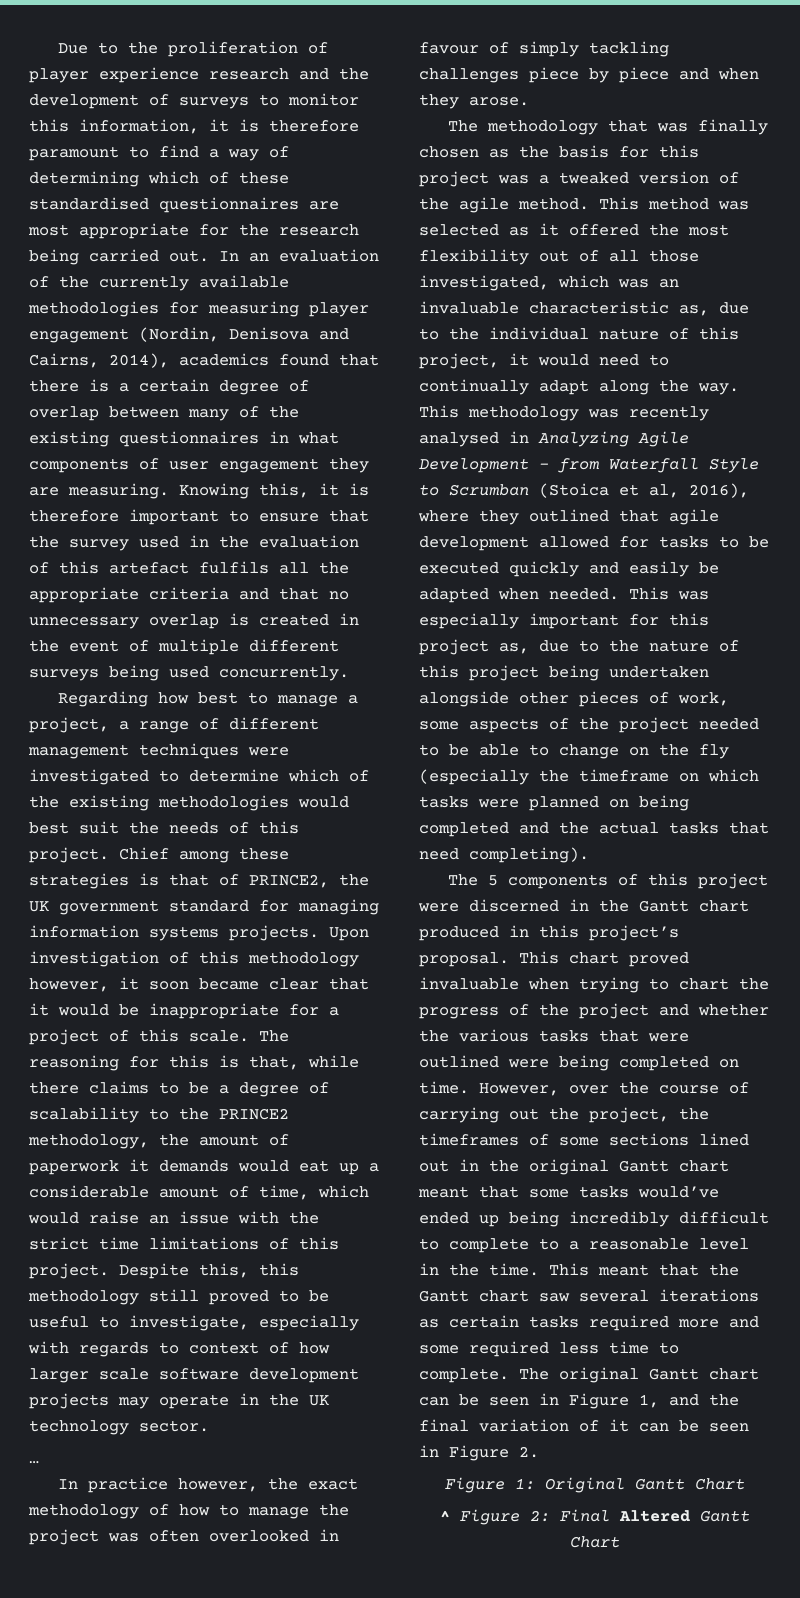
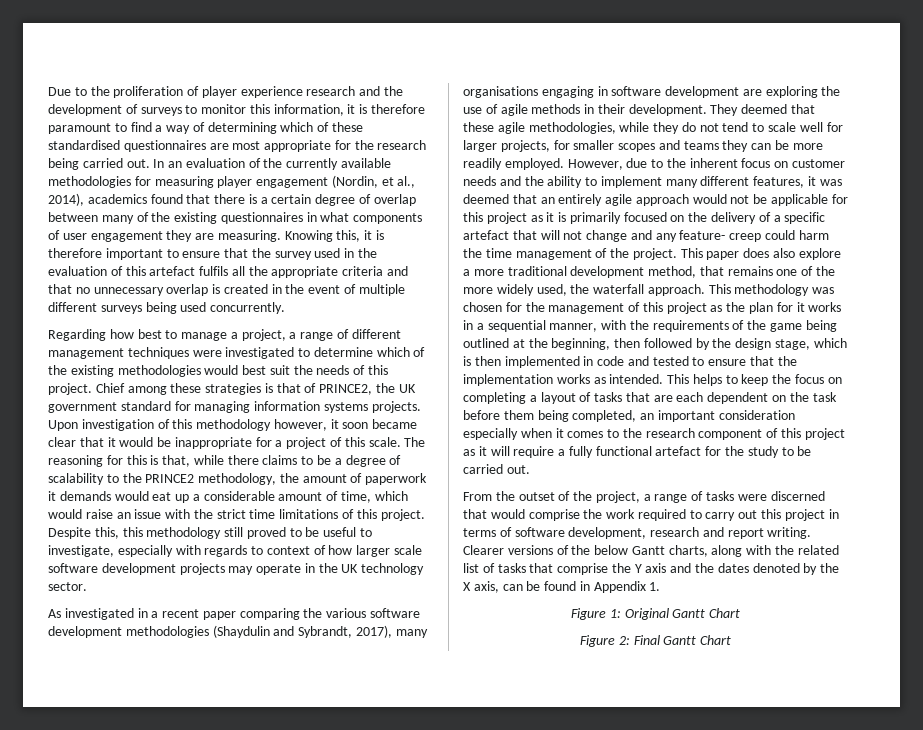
[229,327,349,340] [29,353,99,368] Denisova and Cairns, -> [381,176,416,188] et al.,
[29,1461,39,1464] [58,1477,359,1493] [28,1504,349,1519] [29,1529,339,1545] [419,41,669,57] [419,67,759,83] [419,94,529,109] [448,119,769,135] [419,145,699,158] [419,171,739,187] [419,197,749,213] [419,223,729,236] [419,249,699,265] [419,275,679,291] [419,301,749,316] [419,327,739,340] [419,353,669,369] [419,379,739,395] [419,405,709,421] [419,431,689,447] [419,458,759,473] [419,483,749,498] [418,509,719,525] [419,536,769,551] [419,561,719,577] [419,587,709,603] [419,613,709,629] [419,639,739,655] [419,665,709,681] [419,691,729,707] [419,717,759,733] [419,744,729,759] [419,769,759,785] [419,795,689,811] [419,822,769,837] [419,847,589,863] [448,873,769,889] [418,899,749,912] [419,925,679,941] [419,951,689,967] [419,977,769,993] [419,1003,769,1019] [419,1029,689,1042] [419,1055,739,1071] [419,1081,749,1096] [419,1107,709,1123] [419,1133,749,1146] [419,1159,729,1175] [418,1186,719,1198] [419,1211,769,1227] [419,1238,749,1253] [419,1263,739,1276] [419,1289,759,1302] [419,1315,759,1331] [419,1341,679,1357] [419,1367,759,1383] [419,1393,739,1409] [419,1419,749,1432] [419,1445,539,1461] … // In practice however, the exact methodology of how to manage the project was often overlooked in favour of simply tackling challenges piece by piece and when they arose. // The methodology that was finally chosen as the basis for this project was a tweaked version of the agile method. This method was selected as it offered the most flexibility out of all those investigated, which was an invaluable characteristic as, due to the individual nature of this project, it would need to continually adapt along the way. This methodology was recently analysed in Analyzing Agile Development – from Waterfall Style to Scrumban (Stoica et al, 2016), where they outlined that agile development allowed for tasks to be executed quickly and easily be adapted when needed. This was especially important for this project as, due to the nature of this project being undertaken alongside other pieces of work, some aspects of the project needed to be able to change on the fly (especially the timeframe on which tasks were planned on being completed and the actual tasks that need completing). // The 5 components of this project were discerned in the Gantt chart produced in this project’s proposal. This chart proved invaluable when trying to chart the progress of the project and whether the various tasks that were outlined were being completed on time. However, over the course of carrying out the project, the timeframes of some sections lined out in the original Gantt chart meant that some tasks would’ve ended up being incredibly difficult to complete to a reasonable level in the time. This meant that the Gantt chart saw several iterations as certain tasks required more and some required less time to complete. The original Gantt chart can be seen in Figure 1, and the final variation of it can be seen in Figure 2. -> [48,608,421,620] [48,625,428,638] [463,86,841,98] [463,104,816,116] [463,122,843,134] [463,140,823,152] [463,158,846,170] [463,176,842,188] [463,194,848,206] [463,212,826,224] [463,230,829,242] [463,248,841,260] [463,266,836,278] [463,284,835,296] [463,302,842,314] [463,320,837,332] [463,338,847,350] [463,356,797,368] [463,374,842,386] [463,392,837,404] [463,410,795,422] [463,428,845,440] [463,446,812,458] [463,464,530,474] [463,491,825,503] [463,509,839,521] [463,527,812,539] [463,545,839,557] [463,563,840,575] [463,581,661,593] As investigated in a recent paper comparing the various software development methodologies (Shaydulin and Sybrandt, 2017), many organisations engaging in software development are exploring the use of agile methods in their development. They deemed that these agile methodologies, while they do not tend to scale well for larger projects, for smaller scopes and teams they can be more readily employed. However, due to the inherent focus on customer needs and the ability to implement many different features, it was deemed that an entirely agile approach would not be applicable for this project as it is primarily focused on the delivery of a specific artefact that will not change and any feature- creep could harm the time management of the project. This paper does also explore a more traditional development method, that remains one of the more widely used, the waterfall approach. This methodology was chosen for the management of this project as the plan for it works in a sequential manner, with the requirements of the game being outlined at the beginning, then followed by the design stage, which is then implemented in code and tested to ensure that the implementation works as intended. This helps to keep the focus on completing a layout of tasks that are each dependent on the task before them being completed, an important consideration especially when it comes to the research component of this project as it will require a fully functional artefact for the study to be carried out. // From the outset of the project, a range of tasks were discerned that would comprise the work required to carry out this project in terms of software development, research and report writing. Clearer versions of the below Gantt charts, along with the related list of tasks that comprise the Y axis and the dates denoted by the X axis, can be found in Appendix 1.
[440,1510,450,1521] ^ -> (741, 613) none
[619,1510,690,1522] Altered -> (660, 640) none

